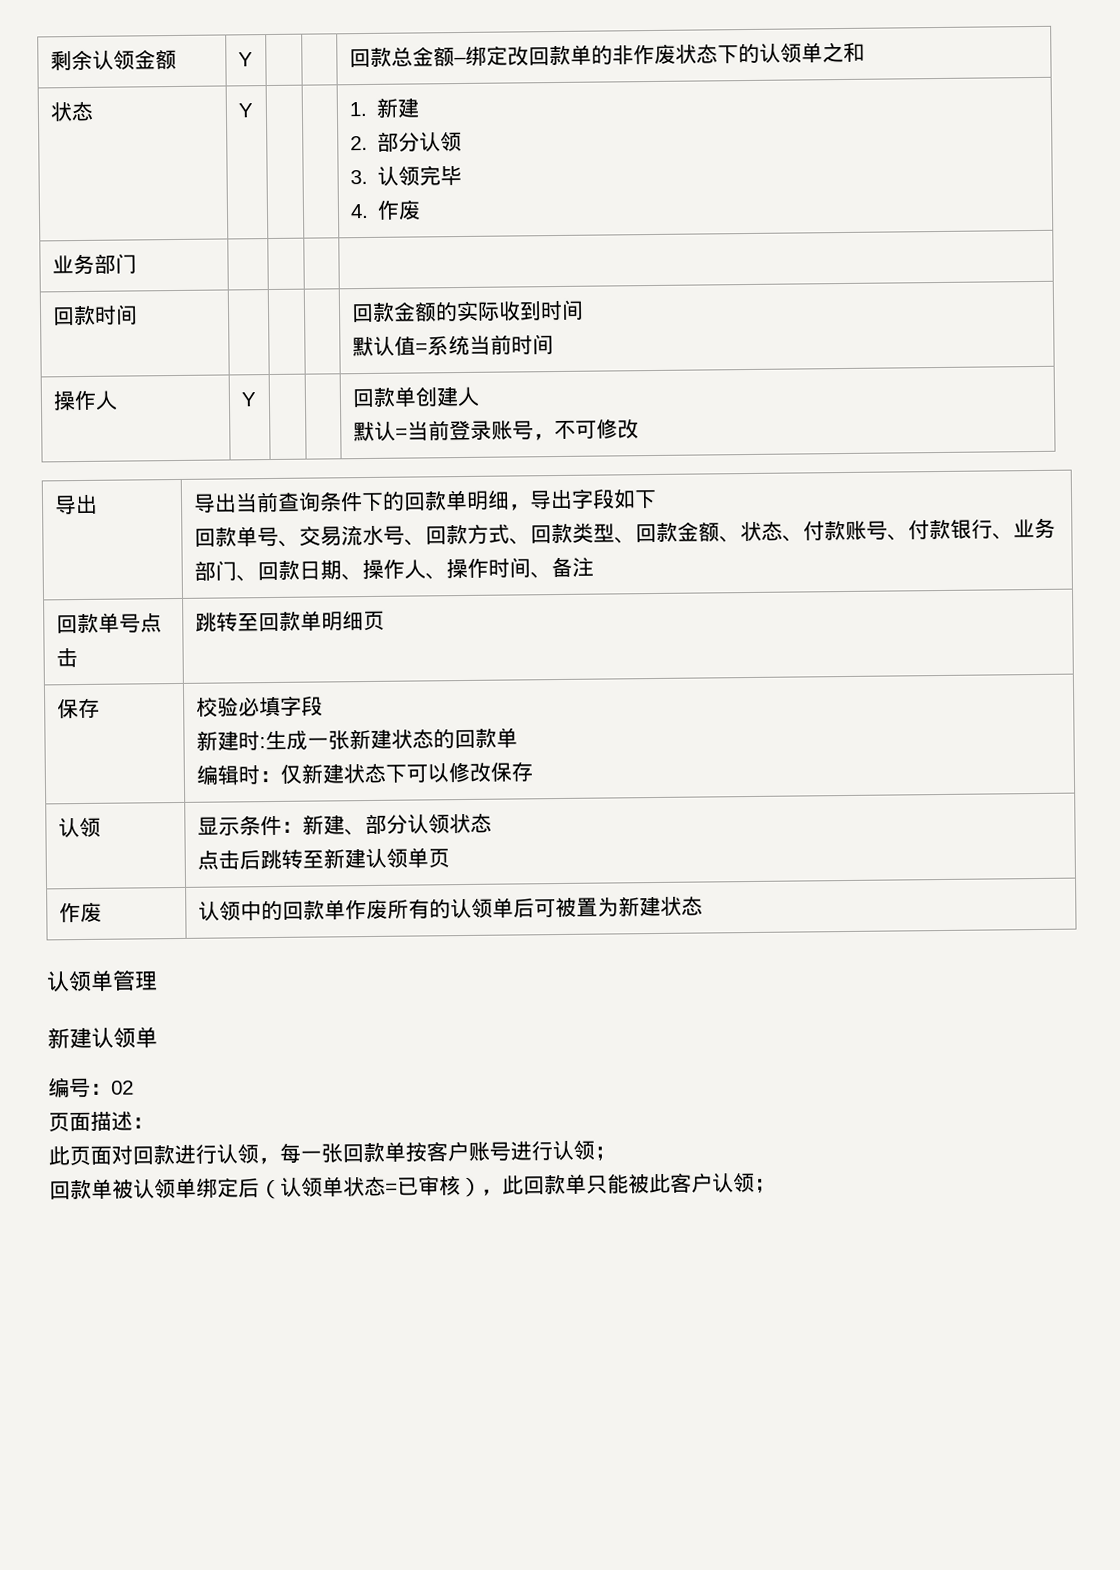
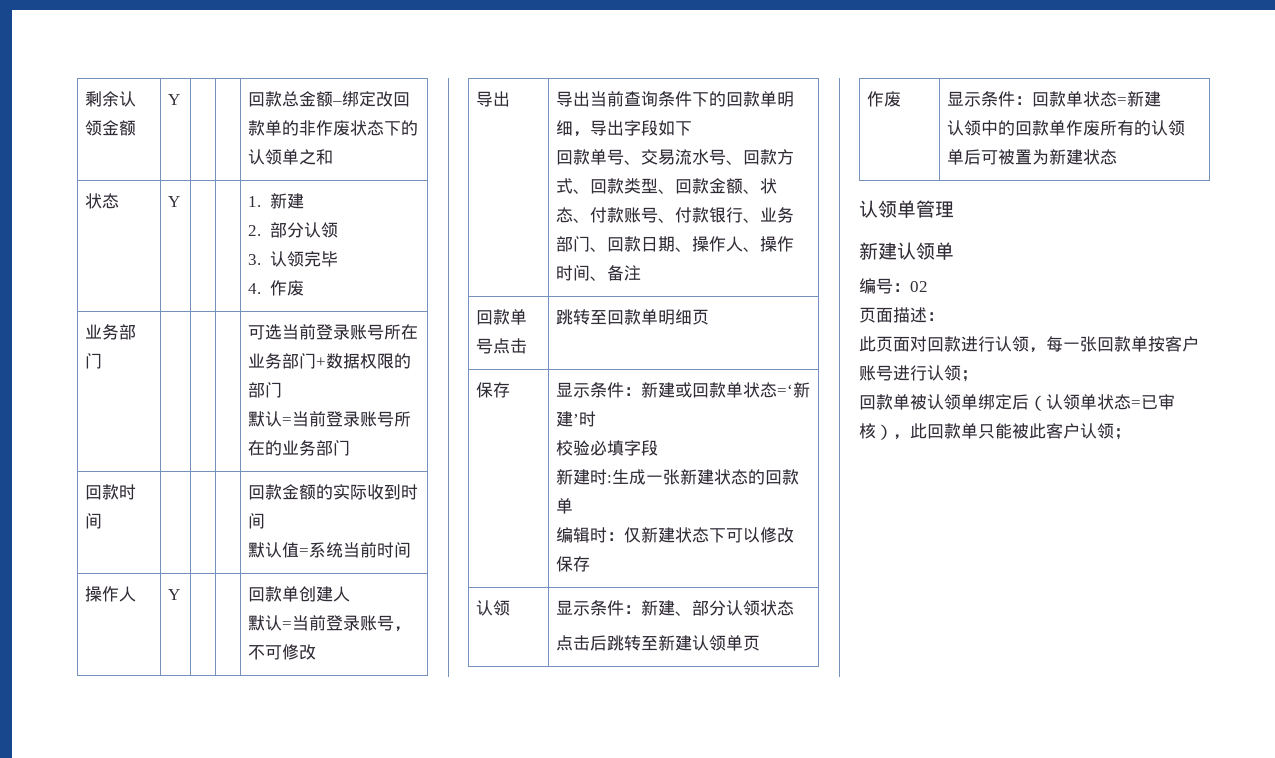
(137, 263) none -> [248,324,419,340] [248,353,412,369] [248,382,283,398] [248,411,412,427] [248,440,351,456] 可选当前登录账号所在业务部门+数据权限的部门 // 默认=当前登录账号所在的业务部门
(100, 708) none -> [556,382,811,398] [556,411,597,427] 显示条件：新建或回款单状态=‘新建’时 //
(102, 912) none -> [947,91,1162,107] 显示条件：回款单状态=新建 //

